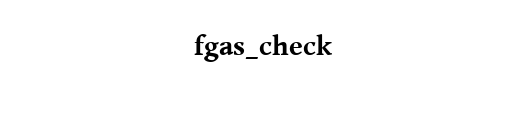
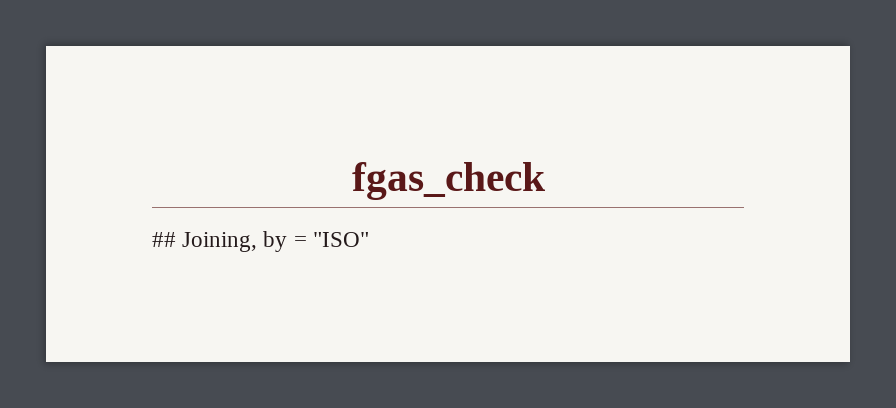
(333, 48) none -> [152,231,369,252] // ## Joining, by = "ISO"

